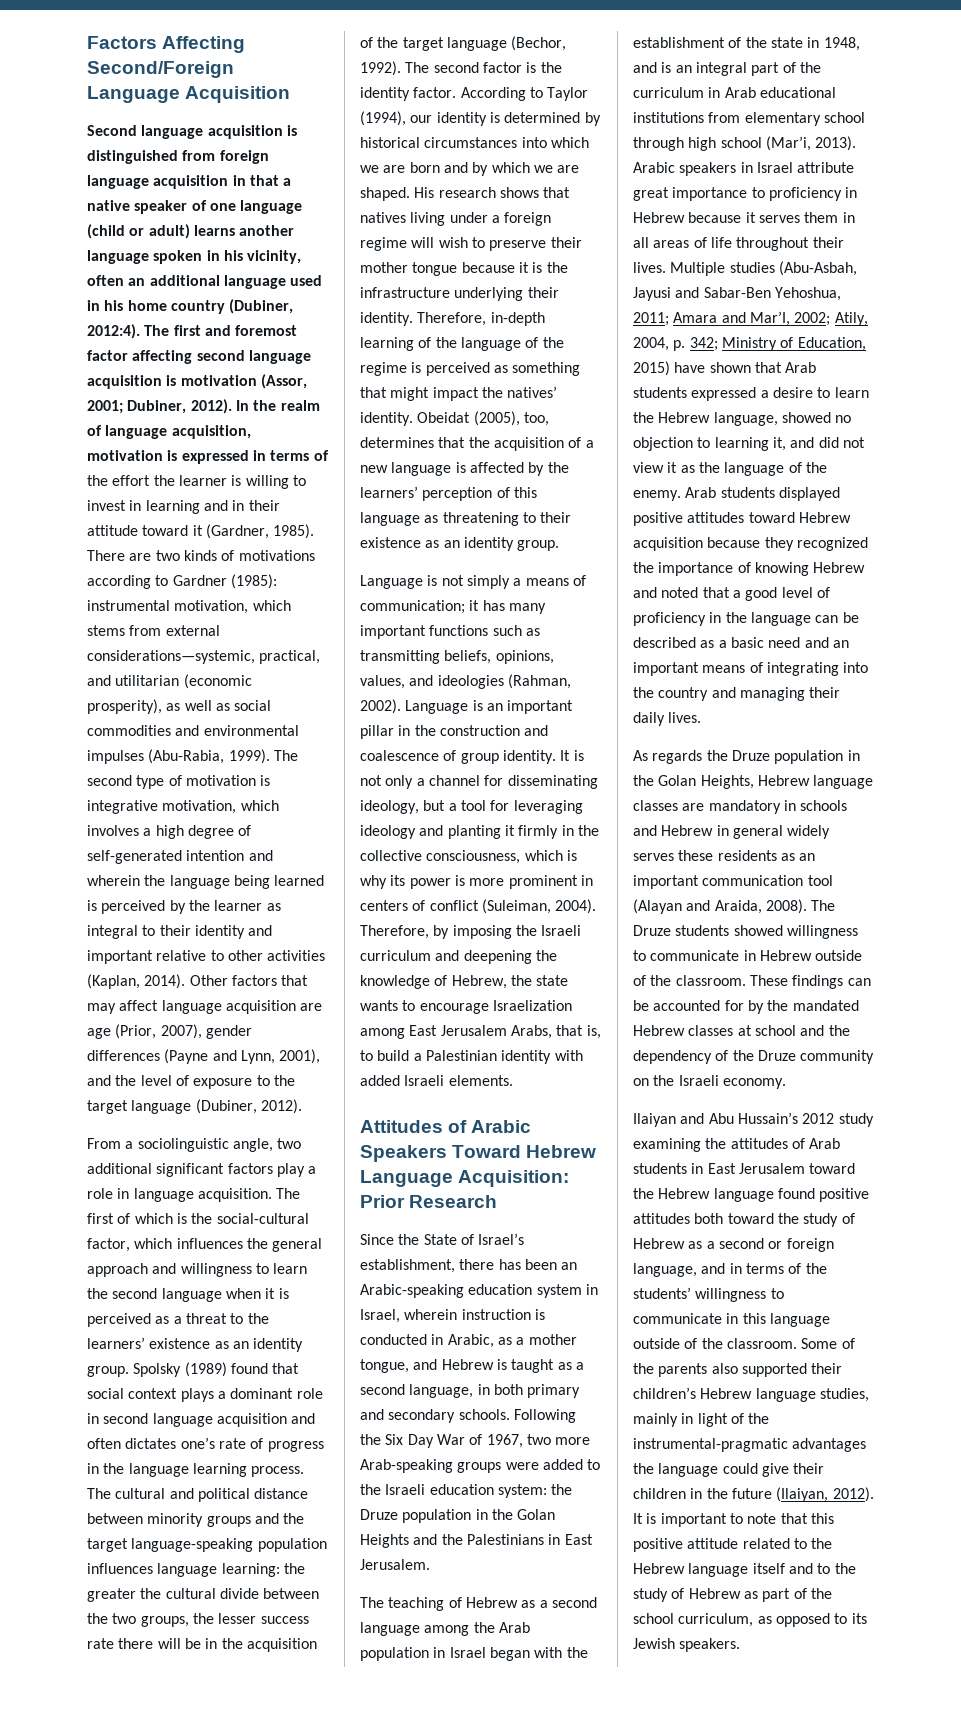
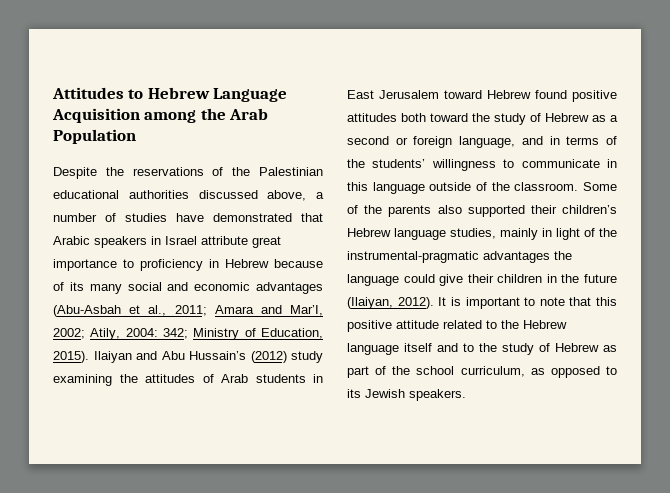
[87,36,246,53] [87,61,234,78] Factors Affecting Second/Foreign -> [52,87,210,99] Attitudes to Hebrew
[87,125,297,139] [87,150,269,164] [87,175,292,189] [87,200,303,214] [87,224,295,239] [87,250,302,264] [87,275,323,289] [87,299,294,314] [87,324,298,339] [87,350,311,364] [87,374,307,389] [87,399,320,414] [87,425,251,439] [87,450,329,464] [87,475,306,489] [87,500,280,514] [87,524,315,539] [87,550,315,561] [87,574,277,589] [87,600,291,614] [87,625,220,636] [87,650,321,664] [87,674,252,689] [87,699,272,714] [87,725,299,736] [87,749,298,764] [87,775,271,789] [87,800,279,814] [87,825,252,839] [87,850,273,864] [87,875,325,889] [87,900,281,914] [87,925,273,939] [87,950,326,964] [87,974,309,989] [87,1000,323,1014] [87,1024,252,1039] [87,1049,321,1064] [87,1075,295,1089] [87,1099,302,1114] [87,1138,302,1152] [87,1163,317,1177] [87,1188,301,1202] [87,1213,309,1224] [87,1238,323,1252] [87,1263,308,1277] [87,1288,289,1302] [87,1313,269,1327] [87,1337,304,1352] [87,1362,300,1377] [87,1388,323,1402] [87,1413,316,1427] [87,1437,324,1452] [87,1463,305,1477] [87,1488,309,1502] [87,1513,305,1527] [87,1538,327,1552] [87,1563,305,1577] [87,1588,320,1602] [87,1613,309,1627] [87,1638,317,1652] [360,36,567,51] [360,61,562,76] [360,87,589,101] [360,111,601,126] [360,137,589,148] [360,162,580,176] [360,187,571,201] [360,212,552,226] [360,237,582,251] [360,262,568,276] [360,287,559,301] [360,312,545,326] [360,337,564,351] [360,362,581,376] [360,386,558,401] [360,411,549,426] [360,437,594,451] [360,462,569,476] [360,486,537,501] [360,512,572,526] [360,537,560,551] [360,575,586,589] [360,600,546,614] [360,625,540,639] [360,650,554,664] [360,674,571,689] [360,699,574,714] [360,725,549,739] [360,750,584,764] [360,775,598,789] [360,800,583,814] [360,825,599,839] [360,850,577,864] [360,875,593,889] [360,899,597,914] [360,925,582,939] [360,950,557,964] [360,975,569,989] [360,1000,572,1014] [360,1025,601,1039] [360,1050,583,1064] [360,1075,513,1086] [360,1120,532,1133] [360,1145,597,1162] [360,1170,570,1187] [360,1195,498,1208] [360,1233,525,1245] [360,1259,578,1273] [360,1284,598,1298] [360,1309,545,1323] [360,1334,577,1348] [360,1359,584,1373] [360,1384,581,1398] [360,1409,576,1423] [360,1434,591,1448] [360,1459,601,1473] [360,1484,573,1498] [360,1509,556,1523] [360,1534,593,1548] [360,1559,430,1570] [360,1597,597,1611] [360,1622,530,1636] [360,1647,588,1661] [633,37,860,51] [633,62,821,76] [633,87,836,98] [633,112,865,126] [633,136,857,151] // Second language acquisition is distinguished from foreign language acquisition in that a native speaker of one language (child or adult) learns another language spoken in his vicinity, often an additional language used in his home country (Dubiner, 2012:4). The first and foremost factor affecting second language acquisition is motivation (Assor, 2001; Dubiner, 2012). In the realm of language acquisition, motivation is expressed in terms of the effort the learner is willing to invest in learning and in their attitude toward it (Gardner, 1985). There are two kinds of motivations according to Gardner (1985): instrumental motivation, which stems from external considerations—systemic, practical, and utilitarian (economic prosperity), as well as social commodities and environmental impulses (Abu-Rabia, 1999). The second type of motivation is integrative motivation, which involves a high degree of self-generated intention and wherein the language being learned is perceived by the learner as integral to their identity and important relative to other activities (Kaplan, 2014). Other factors that may affect language acquisition are age (Prior, 2007), gender differences (Payne and Lynn, 2001), and the level of exposure to the target language (Dubiner, 2012). // From a sociolinguistic angle, two additional significant factors play a role in language acquisition. The first of which is the social-cultural factor, which influences the general approach and willingness to learn the second language when it is perceived as a threat to the learners’ existence as an identity group. Spolsky (1989) found that social context plays a dominant role in second language acquisition and often dictates one’s rate of progress in the language learning process. The cultural and political distance between minority groups and the target language-speaking population influences language learning: the greater the cultural divide between the two groups, the lesser success rate there will be in the acquisition of the target language (Bechor, 1992). The second factor is the identity factor. According to Taylor (1994), our identity is determined by historical circumstances into which we are born and by which we are shaped. His research shows that natives living under a foreign regime will wish to preserve their mother tongue because it is the infrastructure underlying their identity. Therefore, in-depth learning of the language of the regime is perceived as something that might impact the natives’ identity. Obeidat (2005), too, determines that the acquisition of a new language is affected by the learners’ perception of this language as threatening to their existence as an identity group. // Language is not simply a means of communication; it has many important functions such as transmitting beliefs, opinions, values, and ideologies (Rahman, 2002). Language is an important pillar in the construction and coalescence of group identity. It is not only a channel for disseminating ideology, but a tool for leveraging ideology and planting it firmly in the collective consciousness, which is why its power is more prominent in centers of conflict (Suleiman, 2004). Therefore, by imposing the Israeli curriculum and deepening the knowledge of Hebrew, the state wants to encourage Israelization among East Jerusalem Arabs, that is, to build a Palestinian identity with added Israeli elements. // Attitudes of Arabic Speakers Toward Hebrew Language Acquisition: Prior Research // Since the State of Israel’s establishment, there has been an Arabic-speaking education system in Israel, wherein instruction is conducted in Arabic, as a mother tongue, and Hebrew is taught as a second language, in both primary and secondary schools. Following the Six Day War of 1967, two more Arab-speaking groups were added to the Israeli education system: the Druze population in the Golan Heights and the Palestinians in East Jerusalem. // The teaching of Hebrew as a second language among the Arab population in Israel began with the establishment of the state in 1948, and is an integral part of the curriculum in Arab educational institutions from elementary school through high school (Mar’i, 2013). -> [144,108,269,123] [53,129,136,144] [53,167,323,179] [53,190,324,201] [53,213,323,222] among the Arab Population // Despite the reservations of the Palestinian educational authorities discussed above, a number of studies have demonstrated that
[745,212,855,223] [633,237,844,251] [633,261,857,276] [633,287,841,301] it serves them in all areas of life throughout their lives. Multiple studies (Abu-Asbah, Jayusi and Sabar-Ben Yehoshua, -> [53,282,323,294] [53,305,167,317] of its many social and economic advantages (Abu-Asbah et al.,
[633,337,686,351] 2004, p. -> [125,328,158,337] 2004:
[633,361,817,376] [633,387,869,401] [633,412,852,426] [633,437,865,451] [633,462,827,476] [633,487,840,501] [633,512,851,526] [633,537,868,551] [633,562,866,576] [633,587,830,601] [633,612,859,626] [633,637,849,648] [633,662,869,676] [633,687,841,701] [633,712,702,726] [633,750,860,764] [633,775,874,789] [633,800,848,814] [633,825,831,839] [633,850,816,861] [633,875,833,889] [633,899,836,914] [633,925,858,939] [633,950,863,961] [633,975,871,989] [633,1000,859,1014] [633,1025,850,1036] [633,1050,875,1064] [633,1075,786,1089] 2015) have shown that Arab students expressed a desire to learn the Hebrew language, showed no objection to learning it, and did not view it as the language of the enemy. Arab students displayed positive attitudes toward Hebrew acquisition because they recognized the importance of knowing Hebrew and noted that a good level of proficiency in the language can be described as a basic need and an important means of integrating into the country and managing their daily lives. // As regards the Druze population in the Golan Heights, Hebrew language classes are mandatory in schools and Hebrew in general widely serves these residents as an important communication tool (Alayan and Araida, 2008). The Druze students showed willingness to communicate in Hebrew outside of the classroom. These findings can be accounted for by the mandated Hebrew classes at school and the dependency of the Druze community on the Israeli economy. // -> [53,351,89,363] 2015).
[802,1113,835,1124] 2012 -> [250,351,287,363] (2012)
[633,1188,774,1202] the Hebrew language -> [487,90,531,99] Hebrew

